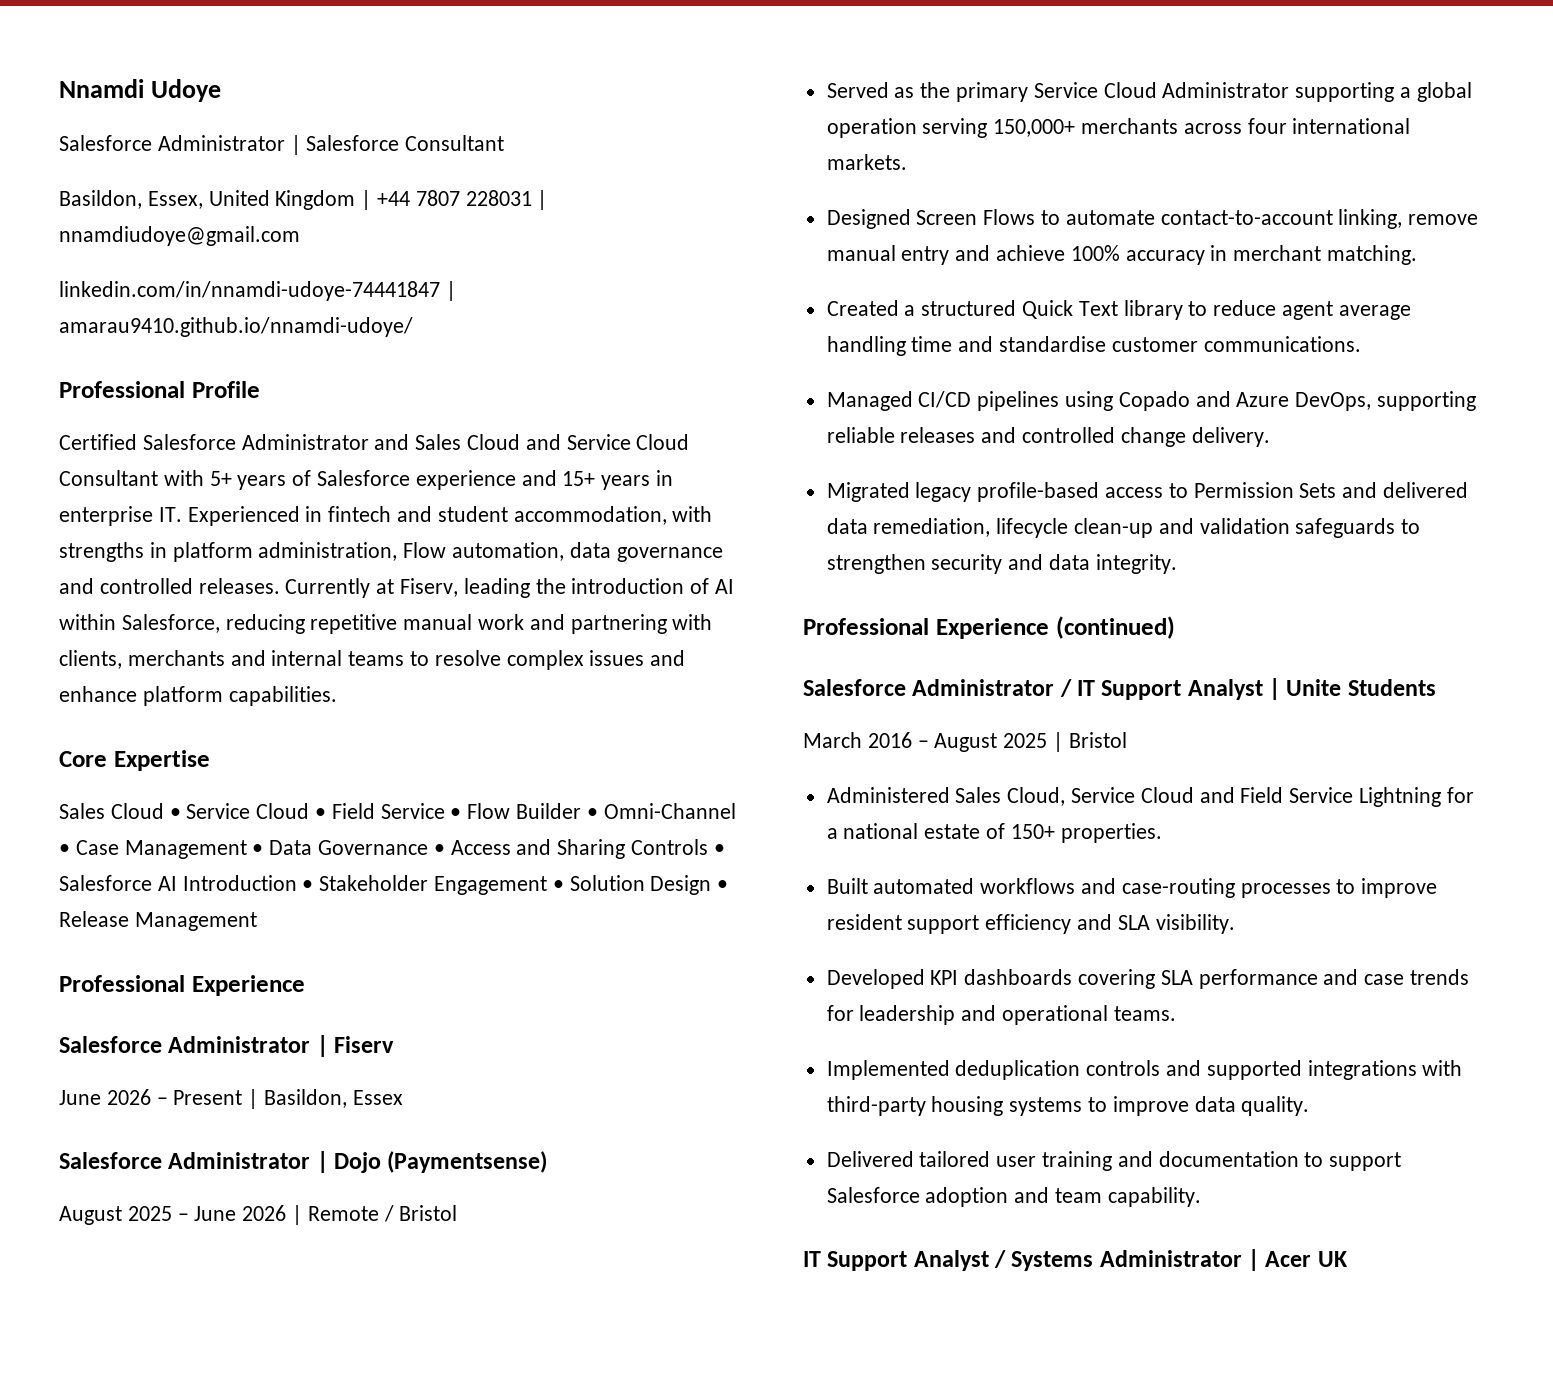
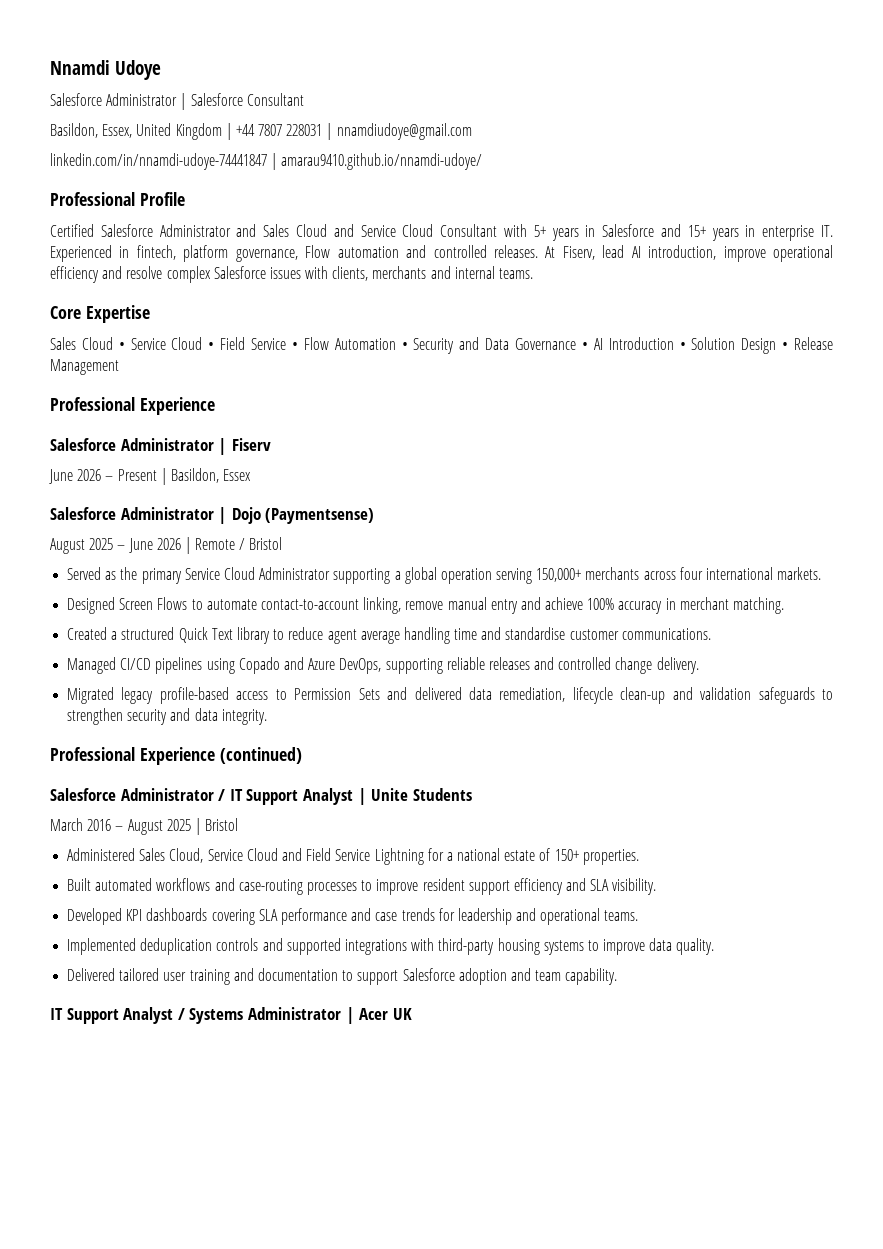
[292,470,516,490] of Salesforce experience -> [585,224,655,237] in Salesforce
[328,506,713,525] [59,542,723,562] [59,578,735,598] [59,614,667,634] fintech and student accommodation, with strengths in platform administration, Flow automation, data governance and controlled releases. Currently at Fiserv, leading the introduction of AI within Salesforce, reducing repetitive manual work and partnering -> [136,245,833,262] [50,266,301,283] fintech, platform governance, Flow automation and controlled releases. At Fiserv, lead AI introduction, improve operational efficiency and resolve complex Salesforce issues
[348,650,686,670] [59,686,337,706] teams to resolve complex issues and enhance platform capabilities. -> [499,268,534,279] teams.
[516,803,736,819] [59,839,725,859] [59,875,548,895] Builder • Omni-Channel • Case Management • Data Governance • Access and Sharing Controls • Salesforce AI Introduction • Stakeholder Engagement -> [334,337,674,354] Automation • Security and Data Governance • AI Introduction

